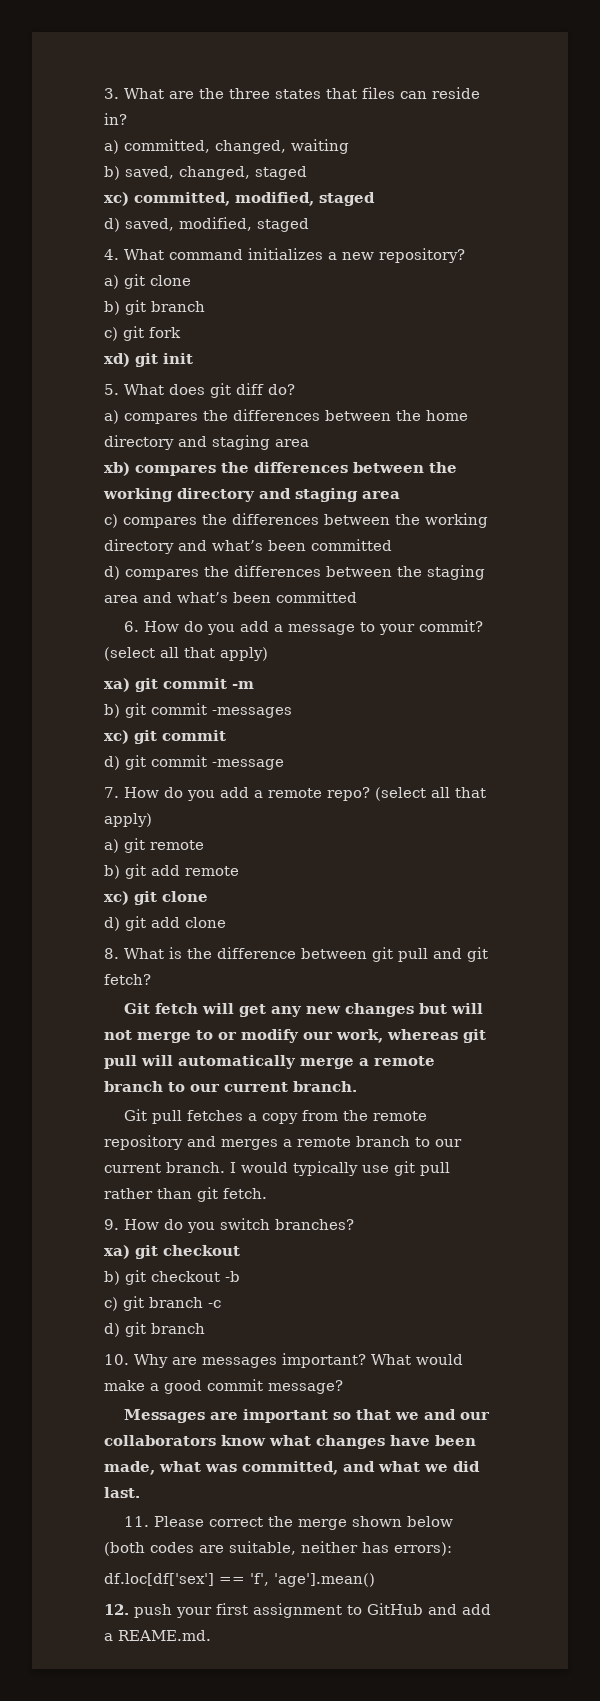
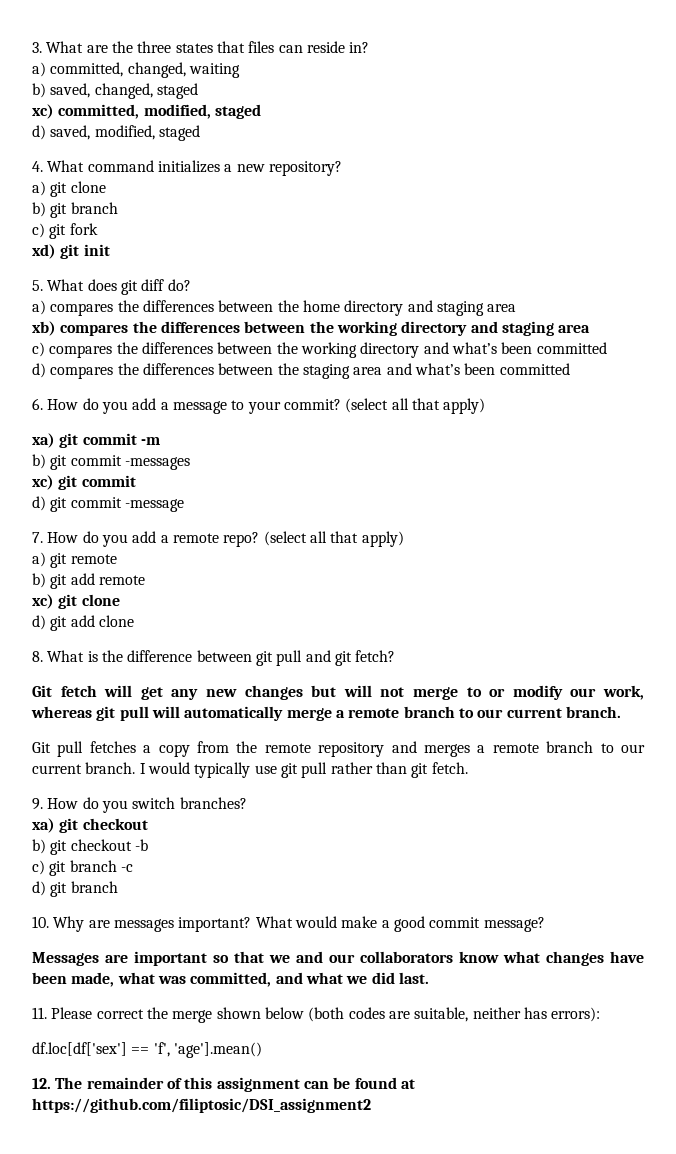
[134,1603,491,1618] [104,1630,211,1641] push your first assignment to GitHub and add a REAME.md. -> [55,1077,415,1092] [32,1098,371,1113] The remainder of this assignment can be found at https://github.com/filiptosic/DSI_assignment2

